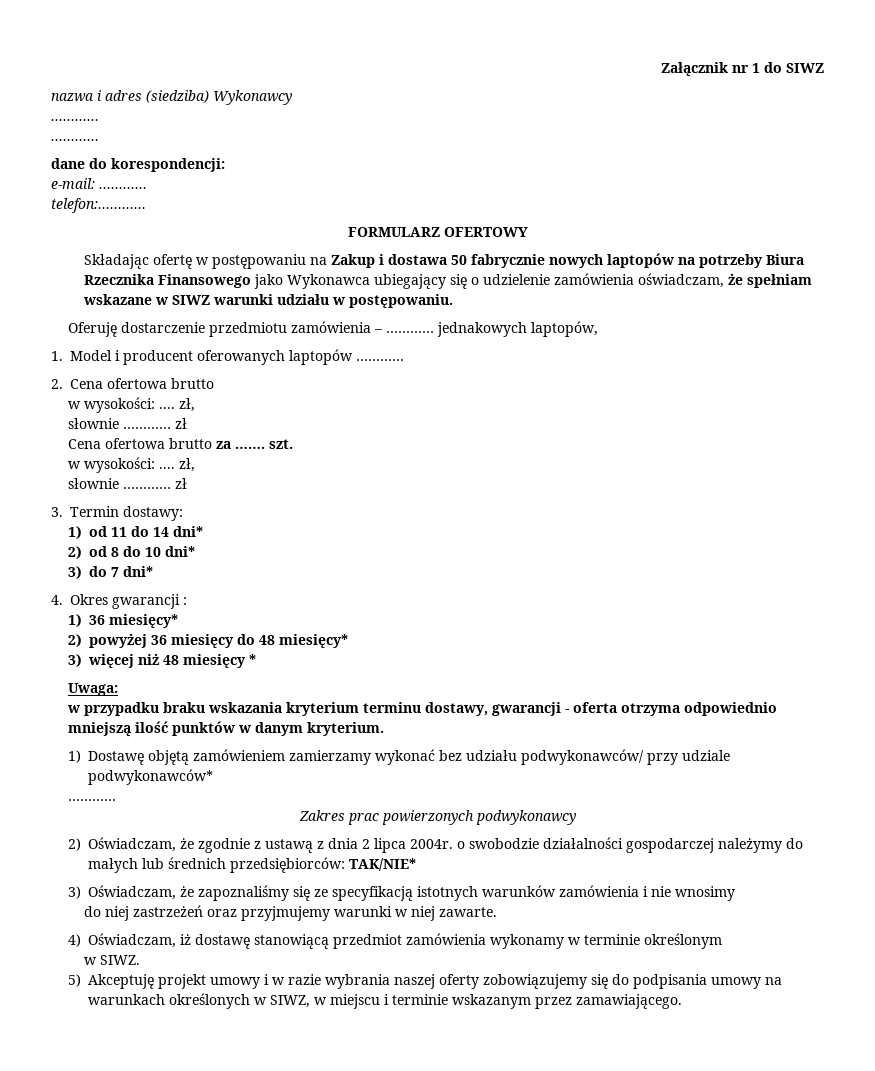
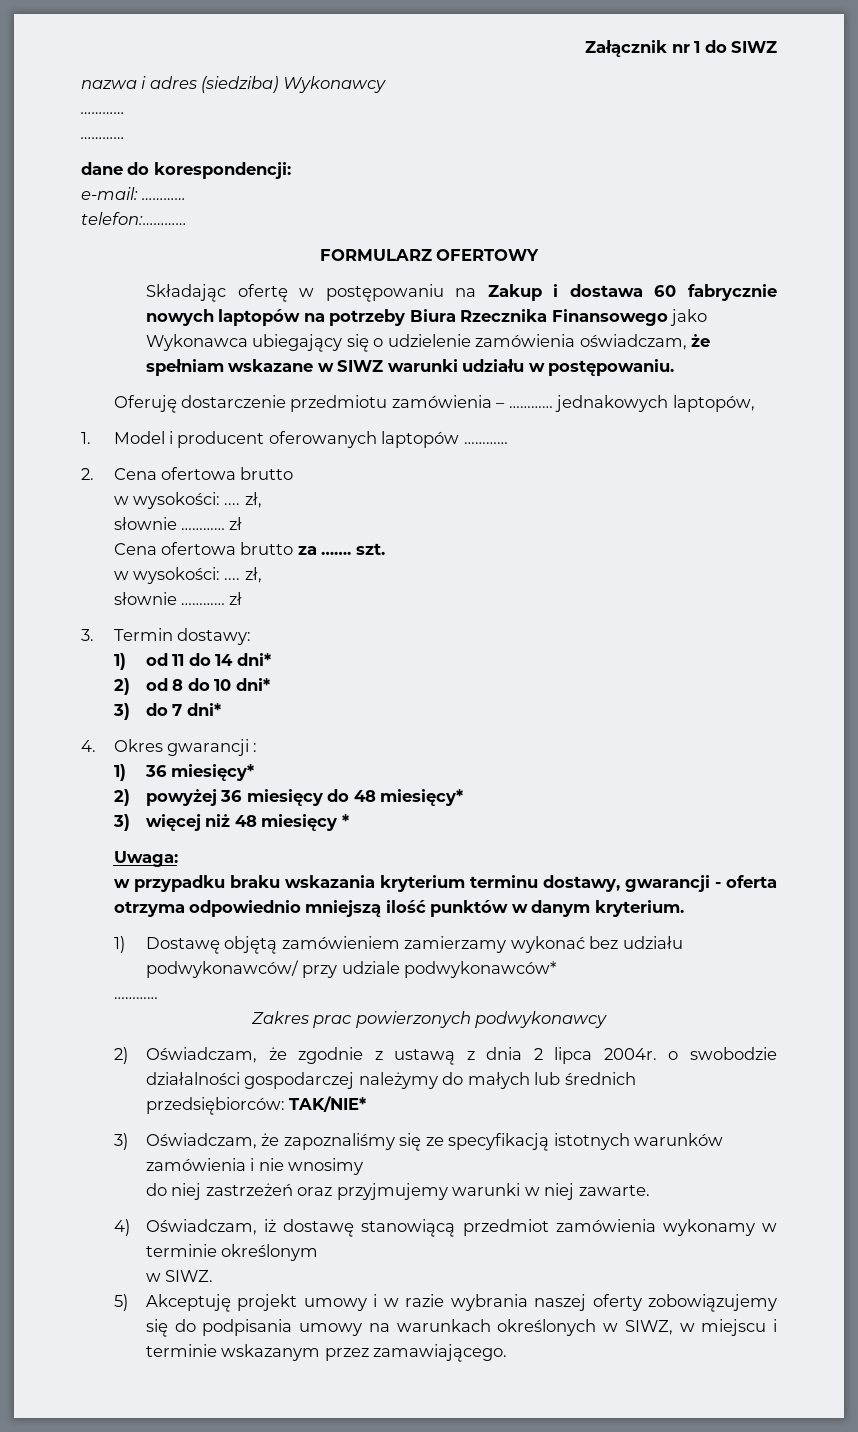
[451,255,468,265] 50 -> [654,285,677,297] 60

